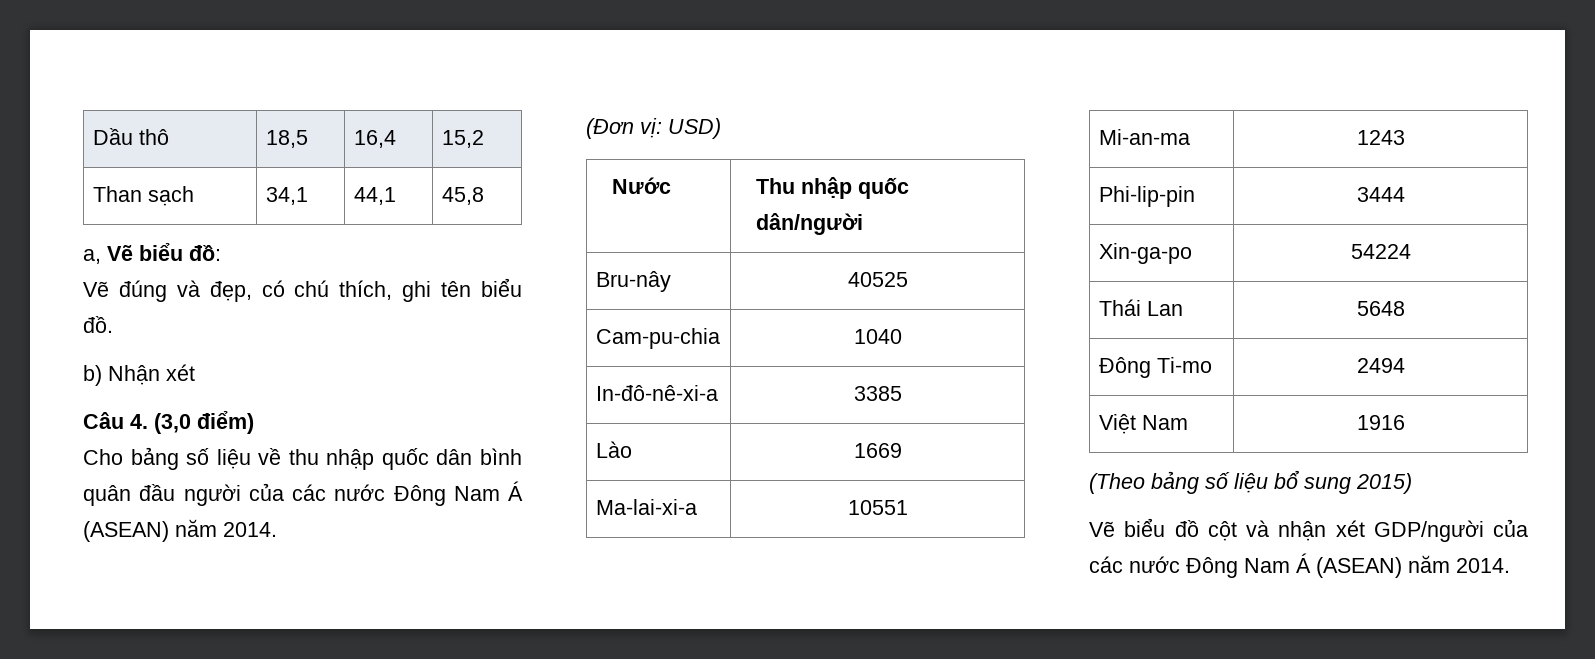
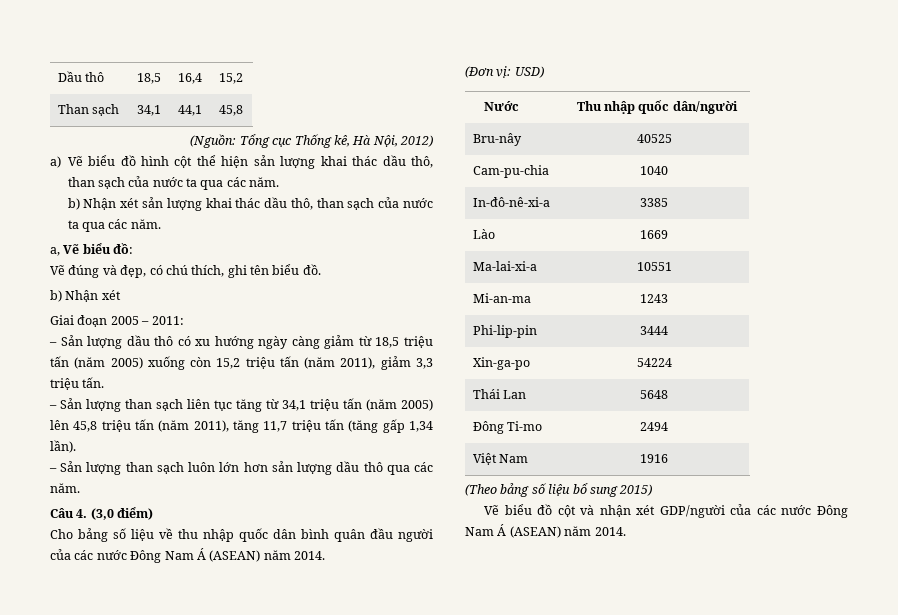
(484, 196) none -> [190,134,433,148] [50,155,433,169] [67,176,280,190] [67,197,433,211] [67,219,161,232] // (Nguồn: Tổng cục Thống kê, Hà Nội, 2012) // a) Vẽ biểu đồ hình cột thể hiện sản lượng khai thác dầu thô, than sạch của nước ta qua các năm. // b) Nhận xét sản lượng khai thác dầu thô, than sạch của nước ta qua các năm.
(195, 372) none -> [50,315,184,327] [49,335,434,349] [50,356,433,370] [50,377,105,390] [49,398,433,412] [50,419,433,433] [50,440,76,453] [49,461,433,475] [50,483,80,493] // Giai đoạn 2005 – 2011: // – Sản lượng dầu thô có xu hướng ngày càng giảm từ 18,5 triệu tấn (năm 2005) xuống còn 15,2 triệu tấn (năm 2011), giảm 3,3 triệu tấn. // – Sản lượng than sạch liên tục tăng từ 34,1 triệu tấn (năm 2005) lên 45,8 triệu tấn (năm 2011), tăng 11,7 triệu tấn (tăng gấp 1,34 lần). // – Sản lượng than sạch luôn lớn hơn sản lượng dầu thô qua các năm.

